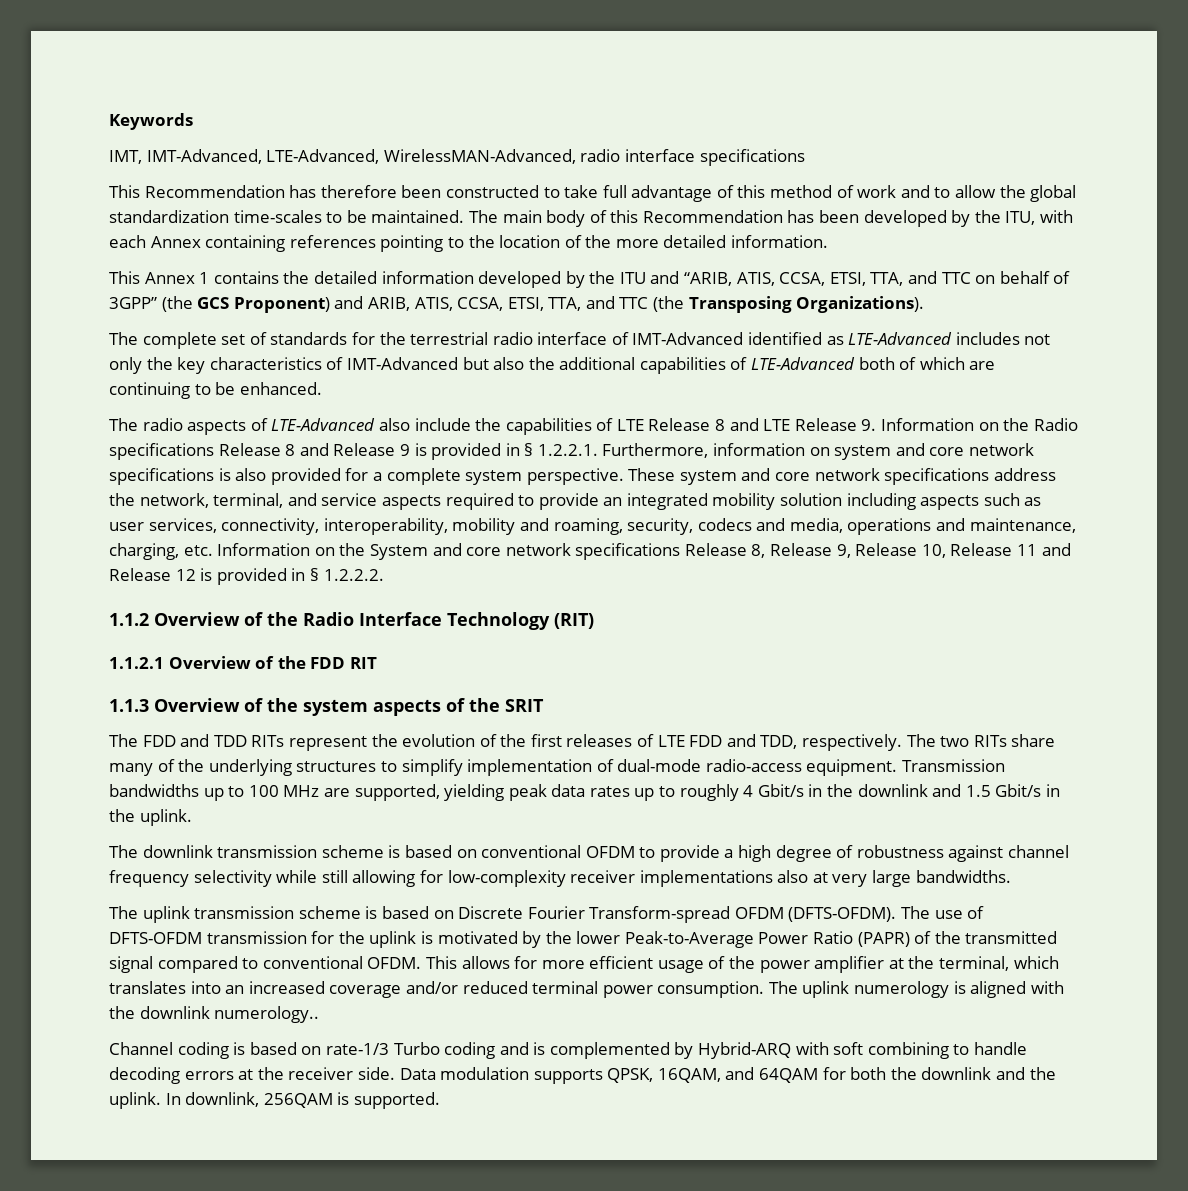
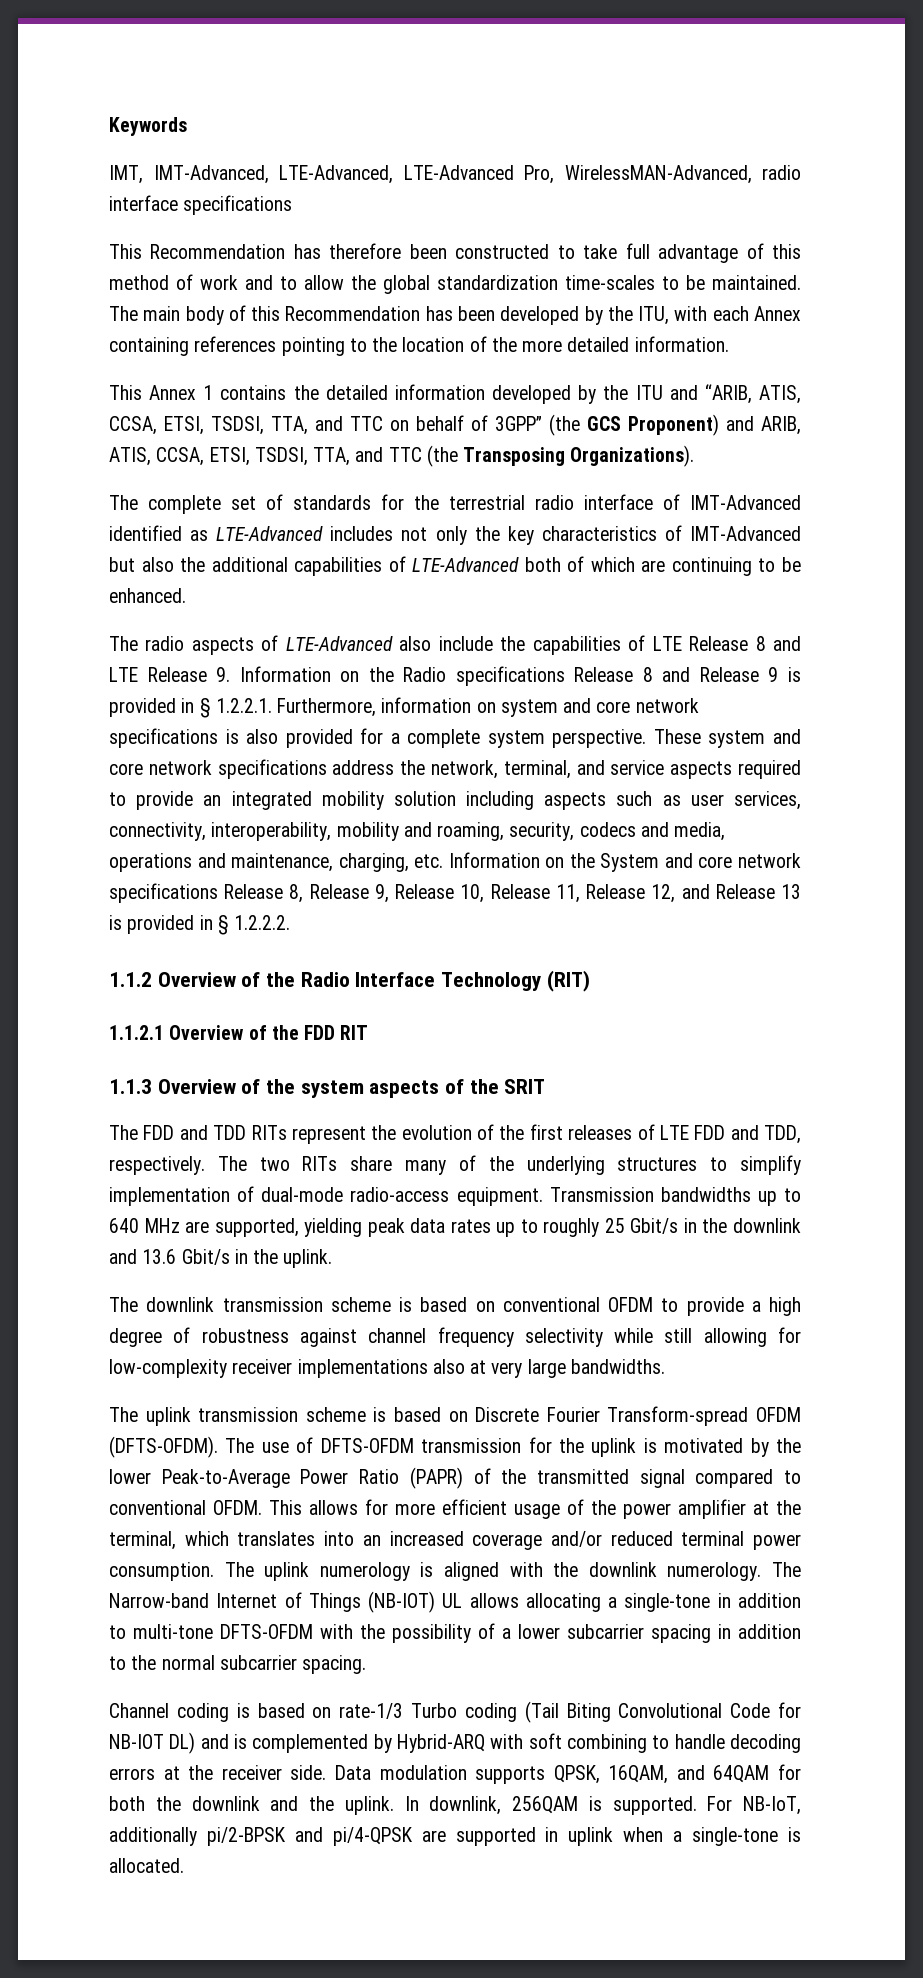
(380, 156) none -> [403,165,554,184] LTE-Advanced Pro,
(866, 279) none -> [211,416,264,435] TSDSI,
(544, 304) none -> [254,447,308,466] TSDSI,
[1017,543,1071,556] [109,568,196,581] 11 and Release 12 -> [555,884,802,903] 11, Release 12, and Release 13
[248,785,279,797] 100 -> [109,1218,139,1233] 640
[743,785,754,797] 4 -> [604,1218,625,1233] 25
[965,785,991,797] 1.5 -> [142,1249,177,1264] 13.6
[214,1006,320,1023] numerology.. -> [667,1562,802,1581] [109,1591,801,1613] [109,1623,801,1643] [109,1655,367,1674] numerology. The Narrow-band Internet of Things (NB-IOT) UL allows allocating a single-tone in addition to multi-tone DFTS-OFDM with the possibility of a lower subcarrier spacing in addition to the normal subcarrier spacing.
(496, 1050) none -> [524,1701,801,1723] [109,1732,196,1754] (Tail Biting Convolutional Code for NB-IOT DL)
(440, 1100) none -> [707,1796,801,1815] [109,1827,801,1846] [109,1858,184,1873] For NB-IoT, additionally pi/2-BPSK and pi/4-QPSK are supported in uplink when a single-tone is allocated.

